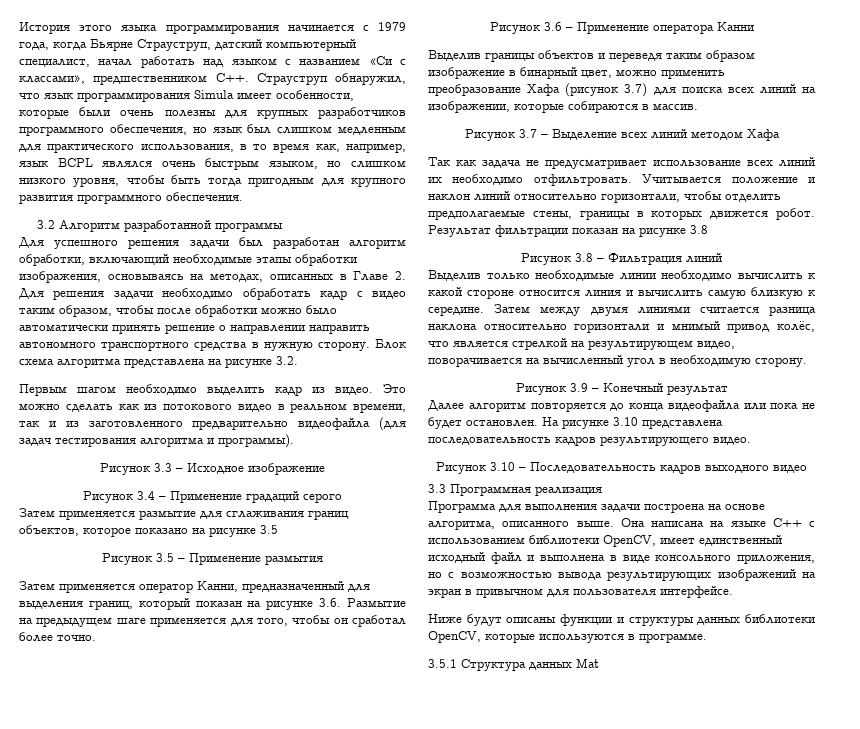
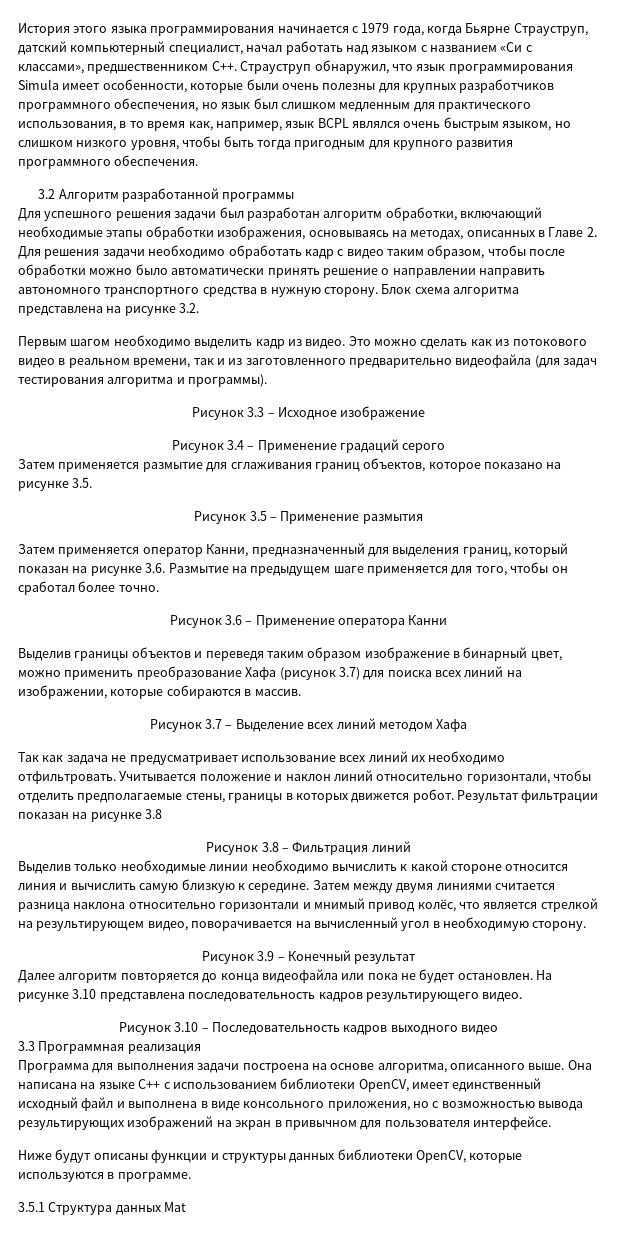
[260,525,278,534] 3.5 -> [72,478,93,488] 3.5.

